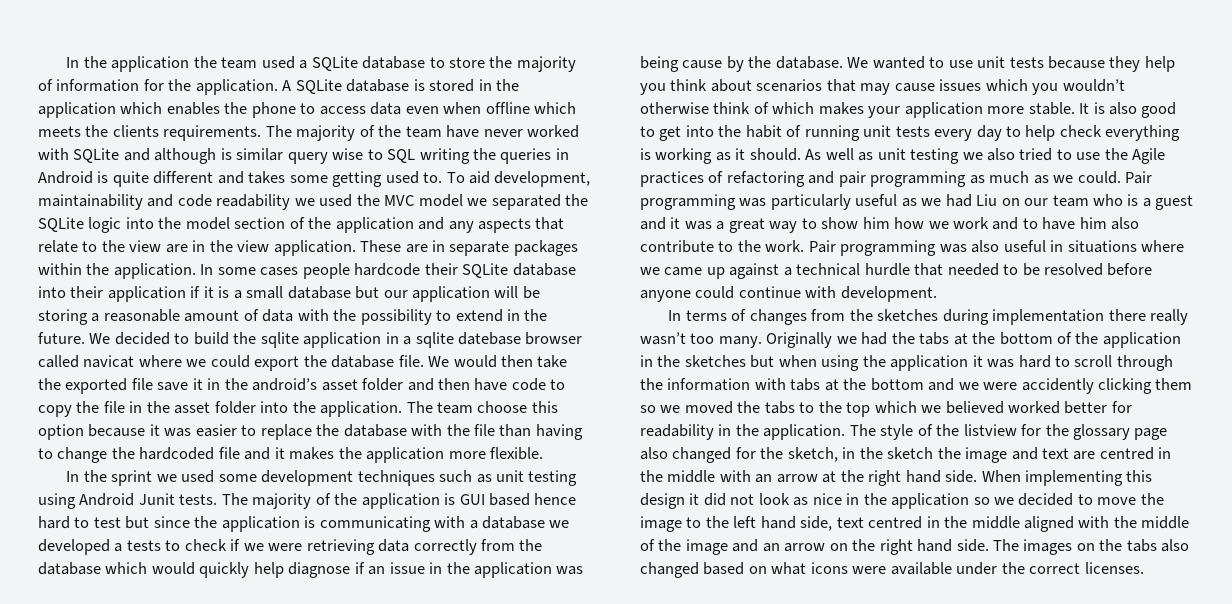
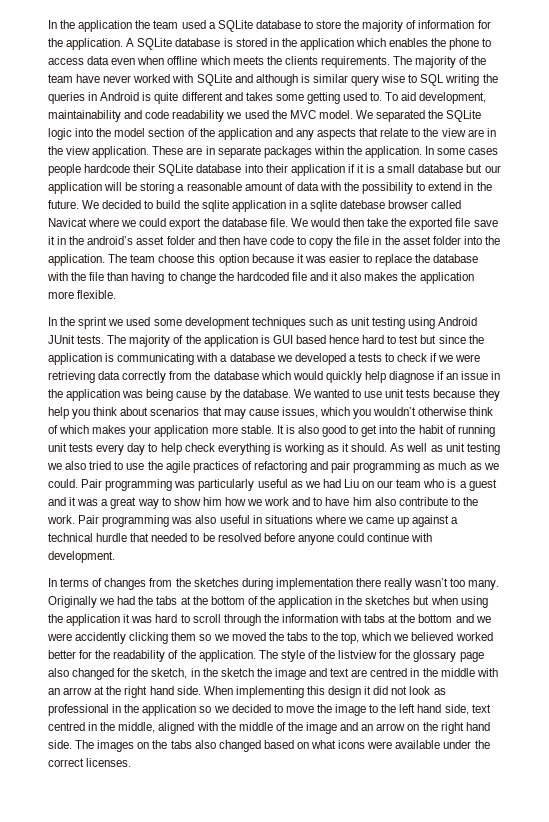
[418,194,488,207] model we -> [318,110,373,119] model. We
[83,355,135,368] navicat -> [48,218,87,227] Navicat
(285, 453) none -> [340,272,362,281] also
[138,493,175,505] Junit -> [48,335,75,344] JUnit
[939,79,982,91] issues -> [281,407,318,418] issues,
[1132,148,1166,164] Agile -> [165,461,190,473] agile
[846,402,871,417] top -> [341,632,360,644] top,
[640,424,732,440] readability in -> [95,650,179,662] the readability of
[812,493,842,505] nice -> [48,704,109,716] professional
[971,516,1020,529] middle -> [118,722,156,733] middle,

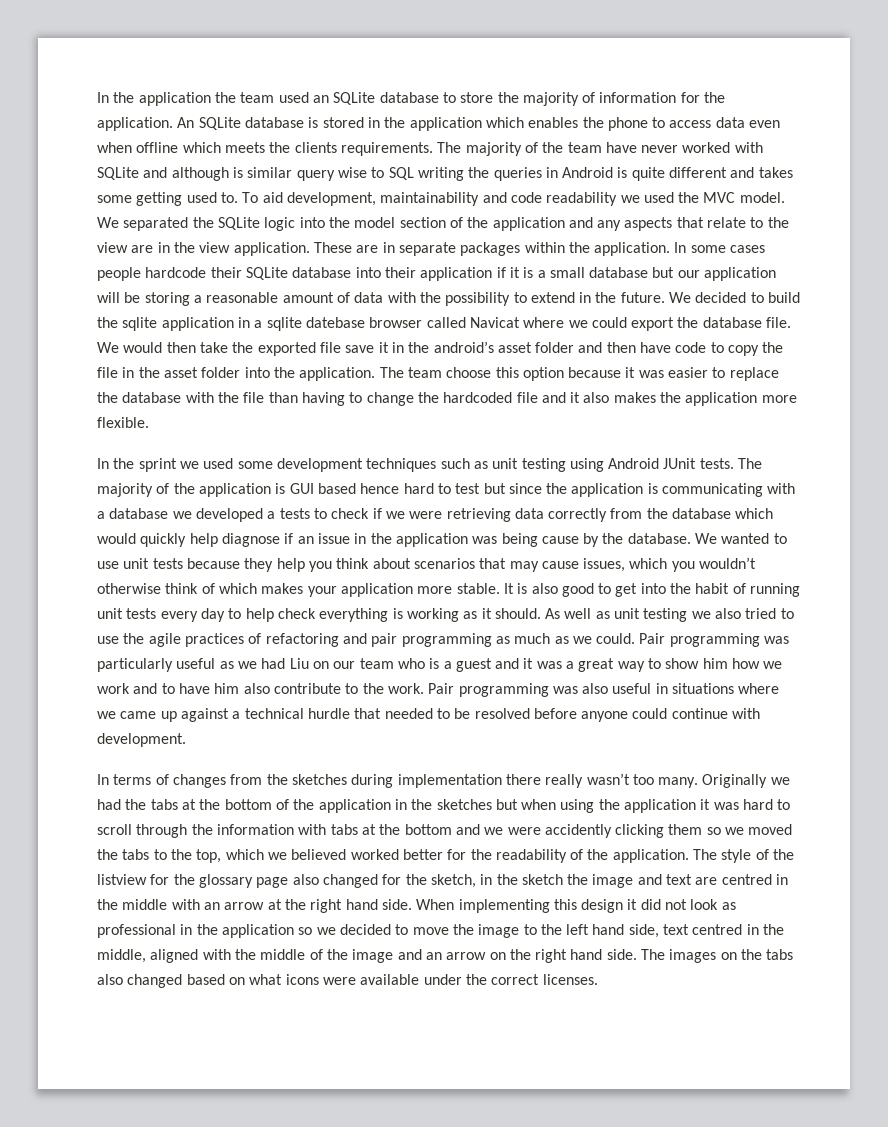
[208,22,216,29] a -> [312,95,329,103] an
[126,38,135,47] A -> [177,117,195,128] An

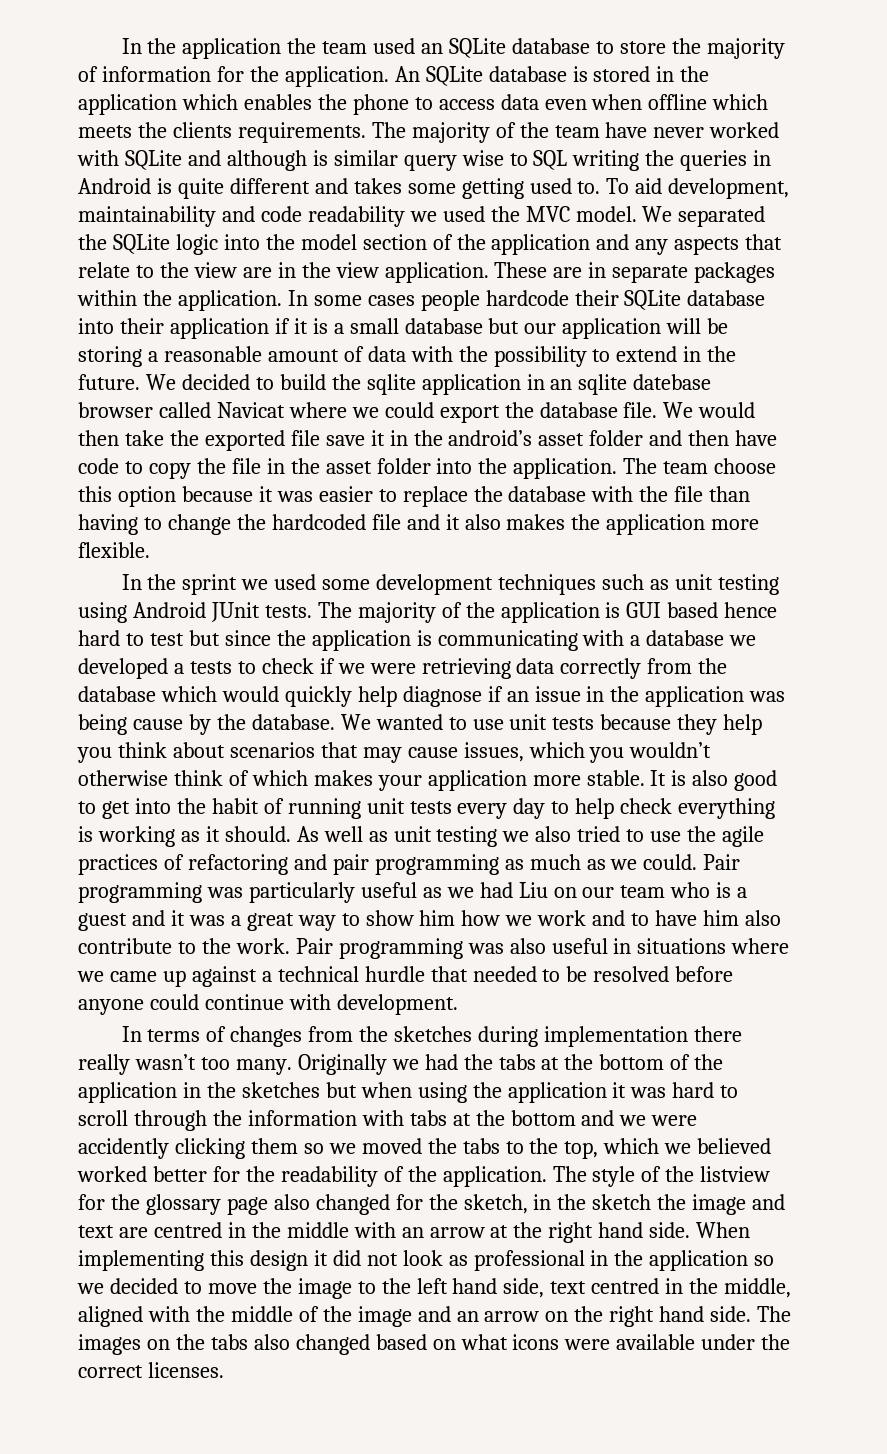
[254,320,263,328] a -> [550,379,573,390] an

